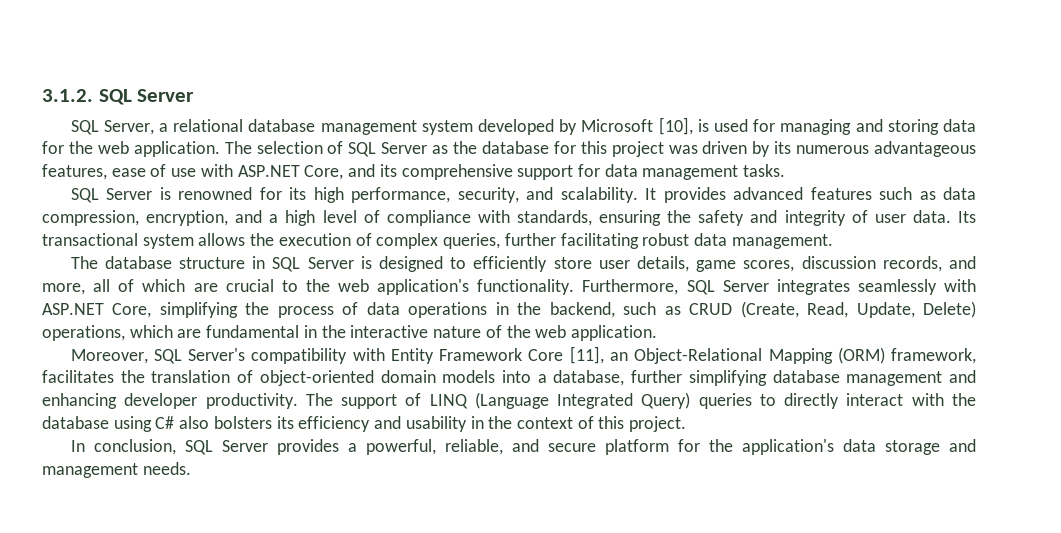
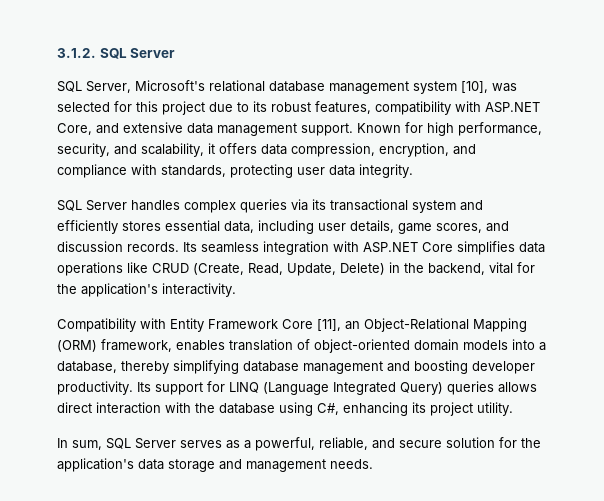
[159,123,169,132] a -> [135,80,205,91] Microsoft's
[478,117,977,135] [42,141,976,157] [42,164,786,180] [70,187,977,203] [42,210,976,226] [42,233,833,249] [70,256,977,272] [42,279,976,295] [42,302,681,318] developed by Microsoft [10], is used for managing and storing data for the web application. The selection of SQL Server as the database for this project was driven by its numerous advantageous features, ease of use with ASP.NET Core, and its comprehensive support for data management tasks. // SQL Server is renowned for its high performance, security, and scalability. It provides advanced features such as data compression, encryption, and a high level of compliance with standards, ensuring the safety and integrity of user data. Its transactional system allows the execution of complex queries, further facilitating robust data management. // The database structure in SQL Server is designed to efficiently store user details, game scores, discussion records, and more, all of which are crucial to the web application's functionality. Furthermore, SQL Server integrates seamlessly with ASP.NET Core, simplifying the process of data operations in the backend, such as -> [461,81,517,93] [57,101,540,115] [57,122,542,136] [57,143,476,157] [57,164,413,178] [57,199,483,213] [57,220,509,234] [57,241,545,255] [57,262,148,276] [10], was selected for this project due to its robust features, compatibility with ASP.NET Core, and extensive data management support. Known for high performance, security, and scalability, it offers data compression, encryption, and compliance with standards, protecting user data integrity. // SQL Server handles complex queries via its transactional system and efficiently stores essential data, including user details, game scores, and discussion records. Its seamless integration with ASP.NET Core simplifies data operations like
[42,325,657,341] [70,348,348,364] operations, which are fundamental in the interactive nature of the web application. // Moreover, SQL Server's compatibility -> [389,262,535,275] [57,283,236,297] [57,318,136,332] in the backend, vital for the application's interactivity. // Compatibility
[42,370,145,383] facilitates the -> [176,340,225,351] enables
[631,370,683,383] further -> [121,361,169,374] thereby
[42,393,117,409] enhancing -> [414,360,468,374] boosting
[305,393,422,409] The support of -> [137,381,225,395] Its support for
[759,393,904,409] to directly interact -> [498,382,537,393] [57,402,161,414] allows direct interaction
[155,416,687,432] C# also bolsters its efficiency and usability in the context of this project. -> [317,402,513,416] C#, enhancing its project utility.
[93,439,339,455] conclusion, SQL Server provides -> [72,438,240,450] sum, SQL Server serves as
[604,439,669,455] platform -> [446,437,495,448] solution

